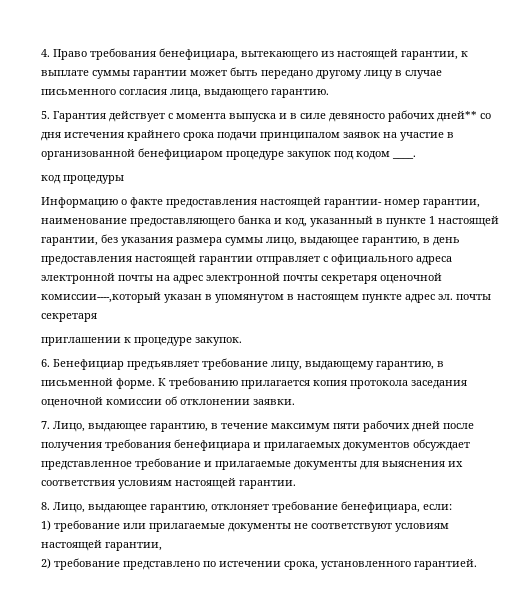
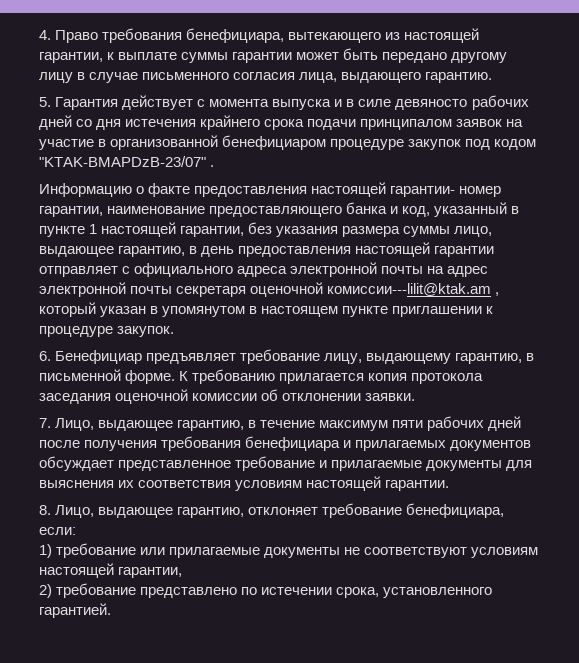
[437,111,477,122] дней** -> [39,115,72,130] дней
[392,155,416,159] [41,175,124,184] ____. // код процедуры -> [39,156,215,167] "KTAK-BMAPDzB-23/07" .
[41,292,161,303] комиссии----,который -> [327,283,500,296] [39,302,96,317] комиссии---lilit@ktak.am , который
[405,294,491,303] [41,313,97,322] адрес эл. почты секретаря // -> (389, 311) none

